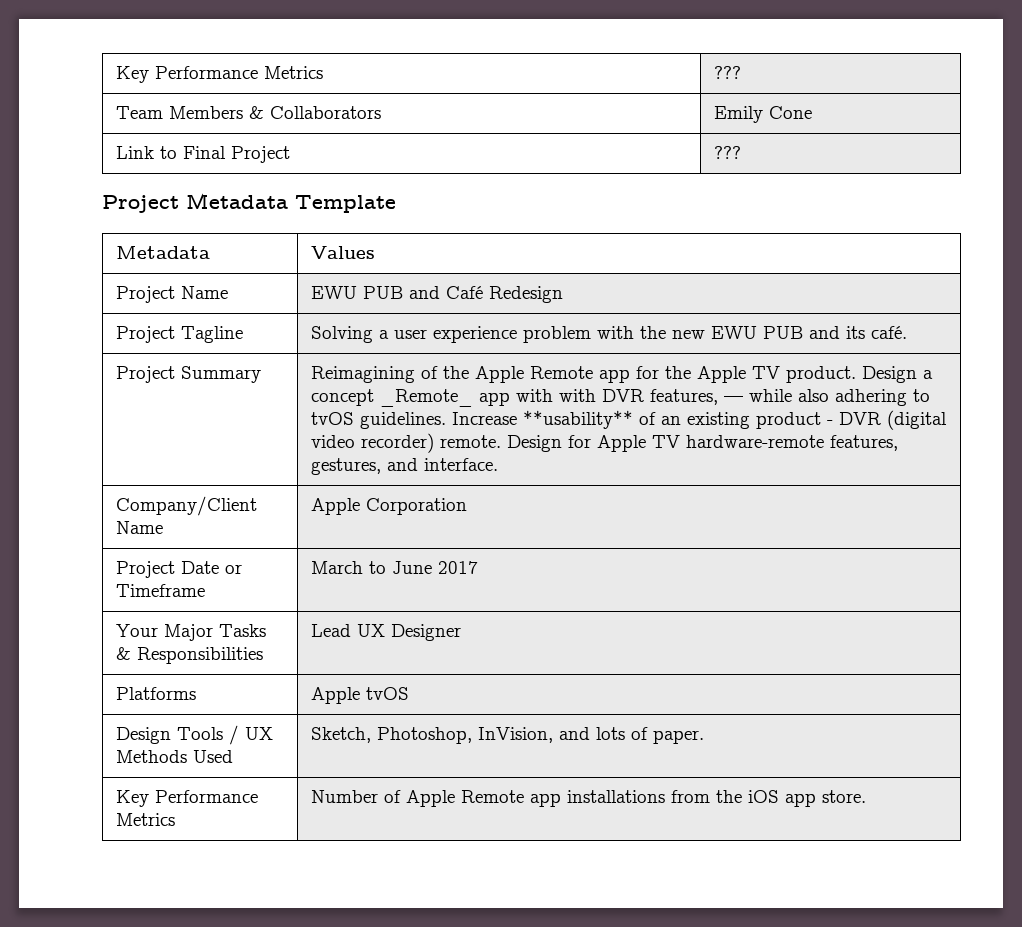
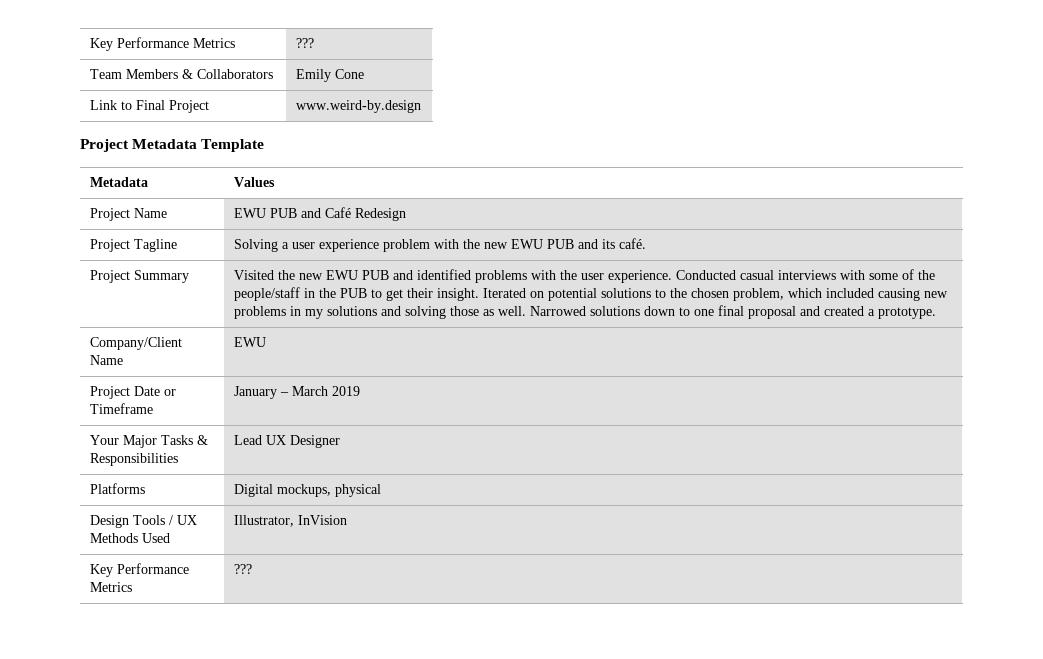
[714,146,742,159] ??? -> [296,100,422,113] www.weird-by.design
[311,366,934,383] [311,389,931,407] [311,410,948,430] [311,433,899,453] [311,458,499,475] Reimagining of the Apple Remote app for the Apple TV product. Design a concept _Remote_ app with with DVR features, — while also adhering to tvOS guidelines. Increase **usability** of an existing product - DVR (digital video recorder) remote. Design for Apple TV hardware-remote features, gestures, and interface. -> [234,269,936,283] [234,287,949,301] [234,305,937,319] Visited the new EWU PUB and identified problems with the user experience. Conducted casual interviews with some of the people/staff in the PUB to get their insight. Iterated on potential solutions to the chosen problem, which included causing new problems in my solutions and solving those as well. Narrowed solutions down to one final proposal and created a prototype.
[311,498,468,515] Apple Corporation -> [234,337,267,347] EWU
[311,561,479,574] March to June 2017 -> [234,386,361,399] January – March 2019
[311,687,410,704] Apple tvOS -> [234,484,382,497] Digital mockups, physical
[311,727,705,744] [116,790,259,807] [116,813,176,826] [311,790,867,807] Sketch, Photoshop, InVision, and lots of paper. // Key Performance Metrics | Number of Apple Remote app installations from the iOS app store. -> [234,515,348,527] [90,563,190,577] [90,582,133,592] [234,564,253,574] Illustrator, InVision // Key Performance Metrics | ???

